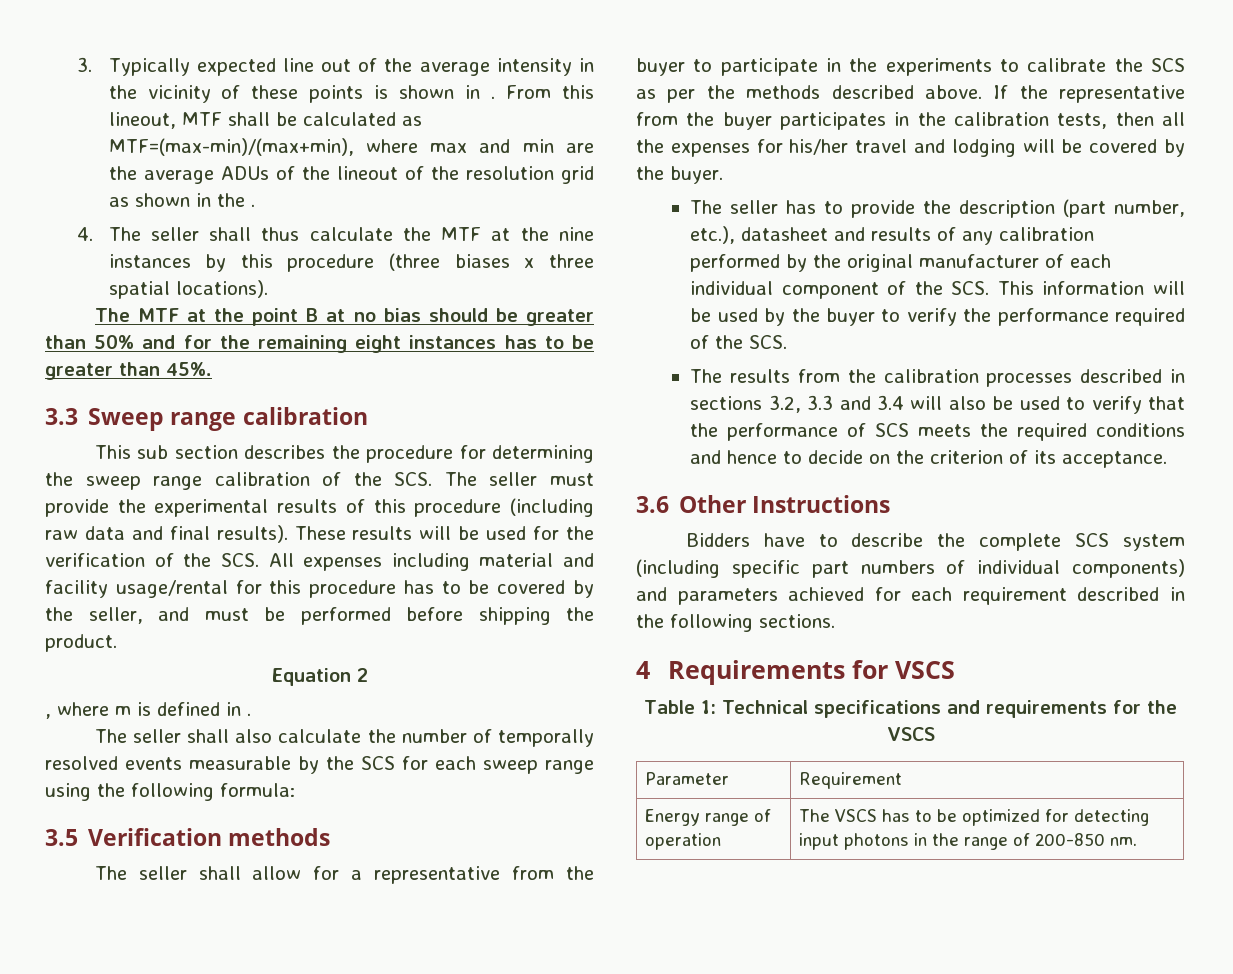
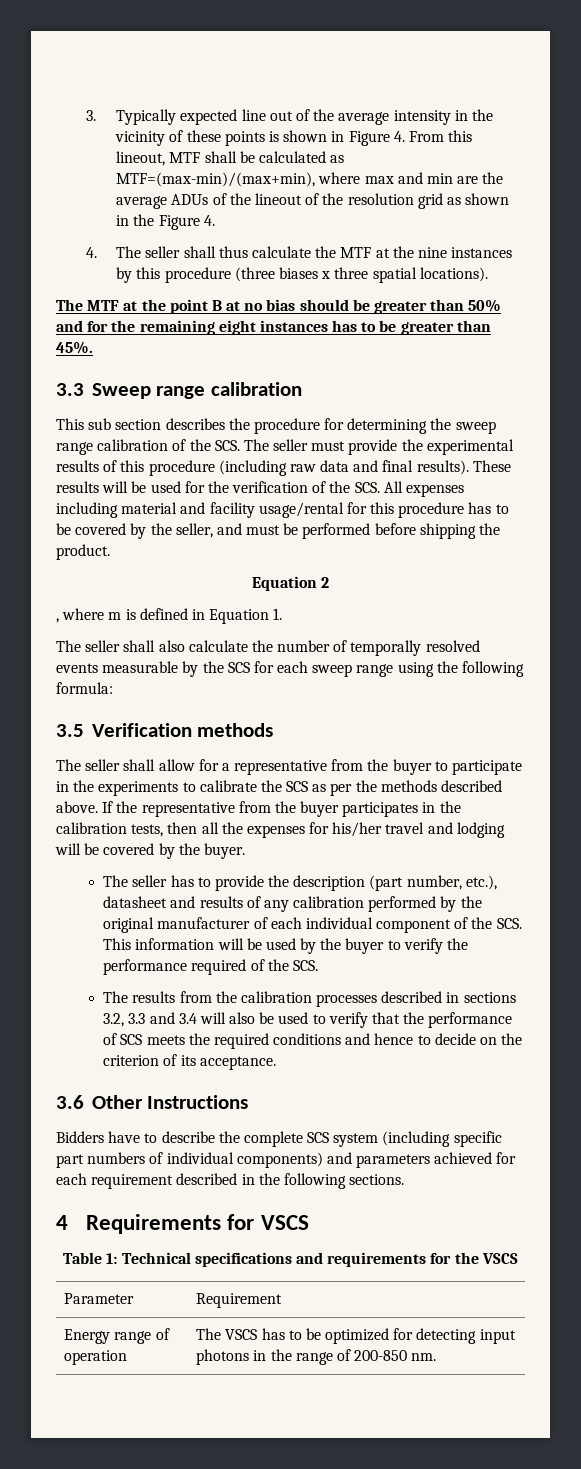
[491,96,496,99] . -> [348,131,405,146] Figure 4.
[250,204,255,207] . -> [158,215,215,230] Figure 4.
[247,713,251,716] . -> [209,608,283,624] Equation 1.

